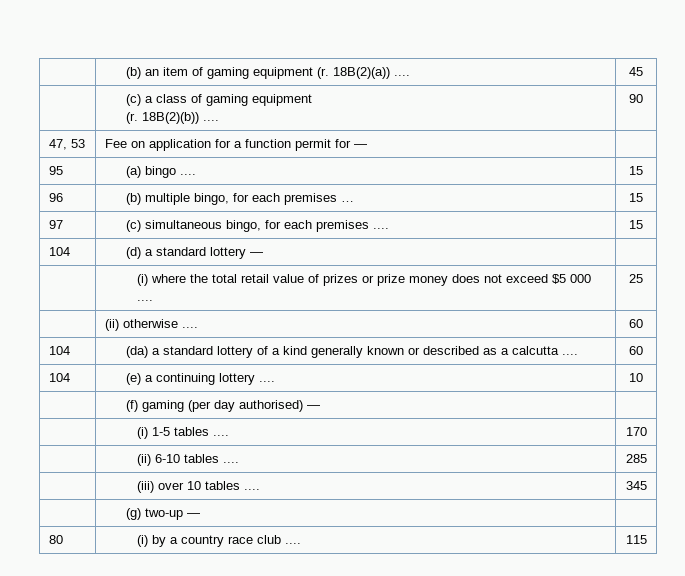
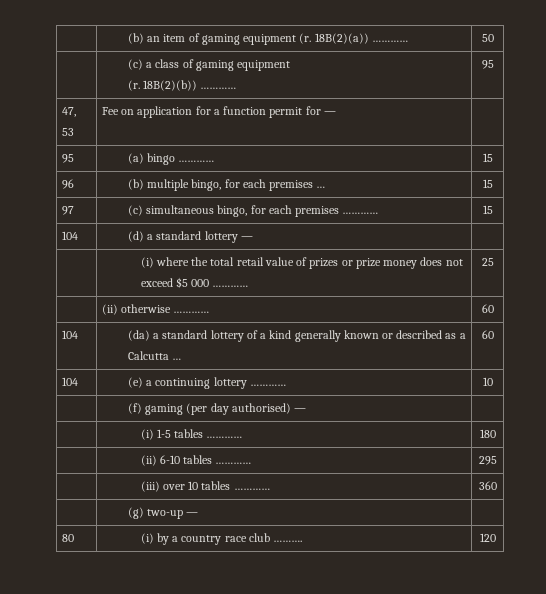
[394,75,411,76] [629,67,643,76] .... | 45 -> [371,40,408,42] [481,34,494,42] ………… | 50
[203,120,220,121] [629,94,643,103] .... | 90 -> [200,87,237,89] [481,60,494,69] ………… | 95
[180,174,197,175] .... -> [178,160,215,162] …………
[373,228,390,229] .... -> [342,212,379,214] …………
[136,300,153,301] .... -> [212,285,249,287] …………
[181,327,198,328] .... -> [173,311,210,313] …………
[512,346,579,355] calcutta .... -> [127,351,182,360] Calcutta …
[259,381,276,382] .... -> [249,384,286,386] …………
[212,435,229,436] [625,427,647,436] .... | 170 -> [206,436,243,438] [479,429,496,438] ………… | 180
[222,462,239,463] [625,454,647,463] .... | 285 -> [215,462,252,464] [478,456,497,465] ………… | 295
[243,489,260,490] [625,481,647,490] .... | 345 -> [233,488,270,490] [478,481,497,490] ………… | 360
[284,543,301,544] [625,535,647,544] .... | 115 -> [273,540,303,542] [479,533,496,542] ………. | 120

